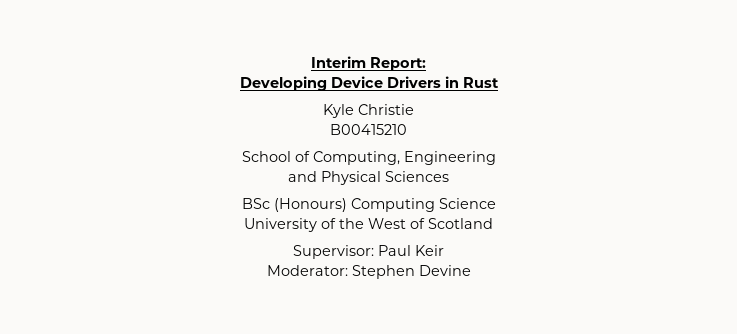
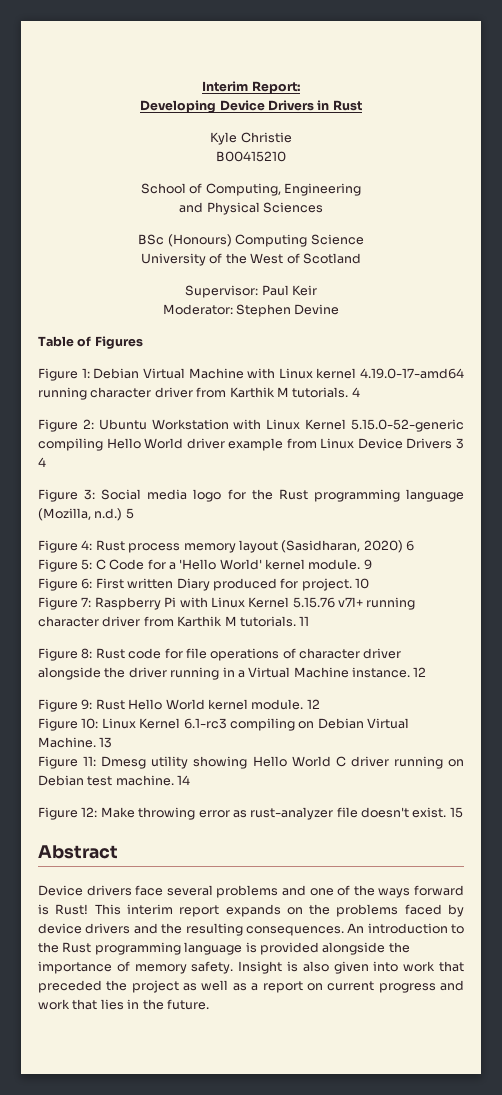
(471, 270) none -> [38,336,143,349] [38,368,464,381] [38,387,360,400] [38,419,464,432] [38,438,464,451] [38,457,46,467] [38,489,464,502] [38,508,134,521] [38,540,414,553] [38,559,372,572] [38,578,369,591] [38,597,416,610] [38,616,310,627] [38,648,402,661] [38,667,427,680] [38,699,320,712] [38,718,409,731] [38,737,113,748] [38,756,465,769] [38,775,191,786] [38,807,463,820] [38,845,118,859] [38,885,465,898] [38,904,465,917] [38,923,464,936] [38,942,410,955] [38,961,465,974] [38,980,465,993] [38,999,209,1010] // Table of Figures // Figure 1: Debian Virtual Machine with Linux kernel 4.19.0-17-amd64 running character driver from Karthik M tutorials. 4 // Figure 2: Ubuntu Workstation with Linux Kernel 5.15.0-52-generic compiling Hello World driver example from Linux Device Drivers 3 4 // Figure 3: Social media logo for the Rust programming language (Mozilla, n.d.) 5 // Figure 4: Rust process memory layout (Sasidharan, 2020) 6 // Figure 5: C Code for a 'Hello World' kernel module. 9 // Figure 6: First written Diary produced for project. 10 // Figure 7: Raspberry Pi with Linux Kernel 5.15.76 v7l+ running character driver from Karthik M tutorials. 11 // Figure 8: Rust code for file operations of character driver alongside the driver running in a Virtual Machine instance. 12 // Figure 9: Rust Hello World kernel module. 12 // Figure 10: Linux Kernel 6.1-rc3 compiling on Debian Virtual Machine. 13 // Figure 11: Dmesg utility showing Hello World C driver running on Debian test machine. 14 // Figure 12: Make throwing error as rust-analyzer file doesn't exist. 15 // Abstract // Device drivers face several problems and one of the ways forward is Rust! This interim report expands on the problems faced by device drivers and the resulting consequences. An introduction to the Rust programming language is provided alongside the importance of memory safety. Insight is also given into work that preceded the project as well as a report on current progress and work that lies in the future.

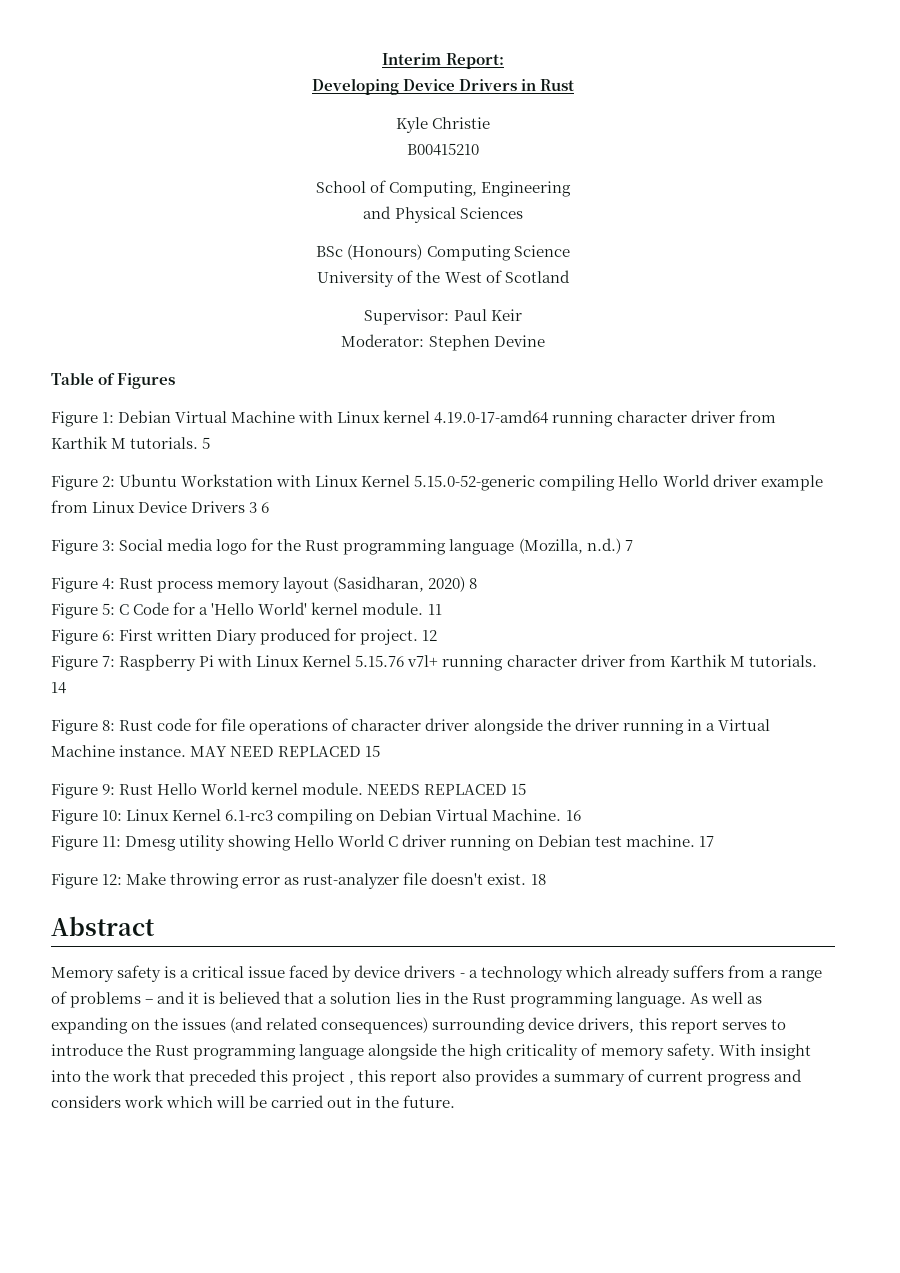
[351,387,360,397] 4 -> [202,437,211,449] 5
[38,457,46,467] 4 -> [261,502,270,513] 6
[125,508,134,519] 5 -> [624,540,633,551] 7
[406,540,414,551] 6 -> [469,578,478,589] 8
[363,559,372,570] 9 -> [427,604,442,615] 11
[355,578,369,589] 10 -> [422,630,438,641] 12
[299,616,310,626] 11 -> [51,682,66,694] 14
[413,667,427,677] 12 -> [190,745,381,757] MAY NEED REPLACED 15
[306,699,320,709] 12 -> [367,783,527,795] NEEDS REPLACED 15
[99,737,113,748] 13 -> [565,810,581,821] 16
[177,775,191,785] 14 -> [698,836,714,847] 17
[449,807,463,818] 15 -> [530,874,546,885] 18
[38,885,465,898] [38,904,465,917] [38,923,464,936] [38,942,410,955] [38,961,465,974] [38,980,465,993] [38,999,124,1010] Device drivers face several problems and one of the ways forward is Rust! This interim report expands on the problems faced by device drivers and the resulting consequences. An introduction to the Rust programming language is provided alongside the importance of memory safety. Insight is also given into work that preceded the project as well as a report on current progress and work that lies -> [51,965,822,982] [51,991,762,1008] [51,1017,786,1034] [51,1043,811,1060] [51,1069,802,1086] [51,1095,353,1108] Memory safety is a critical issue faced by device drivers - a technology which already suffers from a range of problems – and it is believed that a solution lies in the Rust programming language. As well as expanding on the issues (and related consequences) surrounding device drivers, this report serves to introduce the Rust programming language alongside the high criticality of memory safety. With insight into the work that preceded this project , this report also provides a summary of current progress and considers work which will be carried out

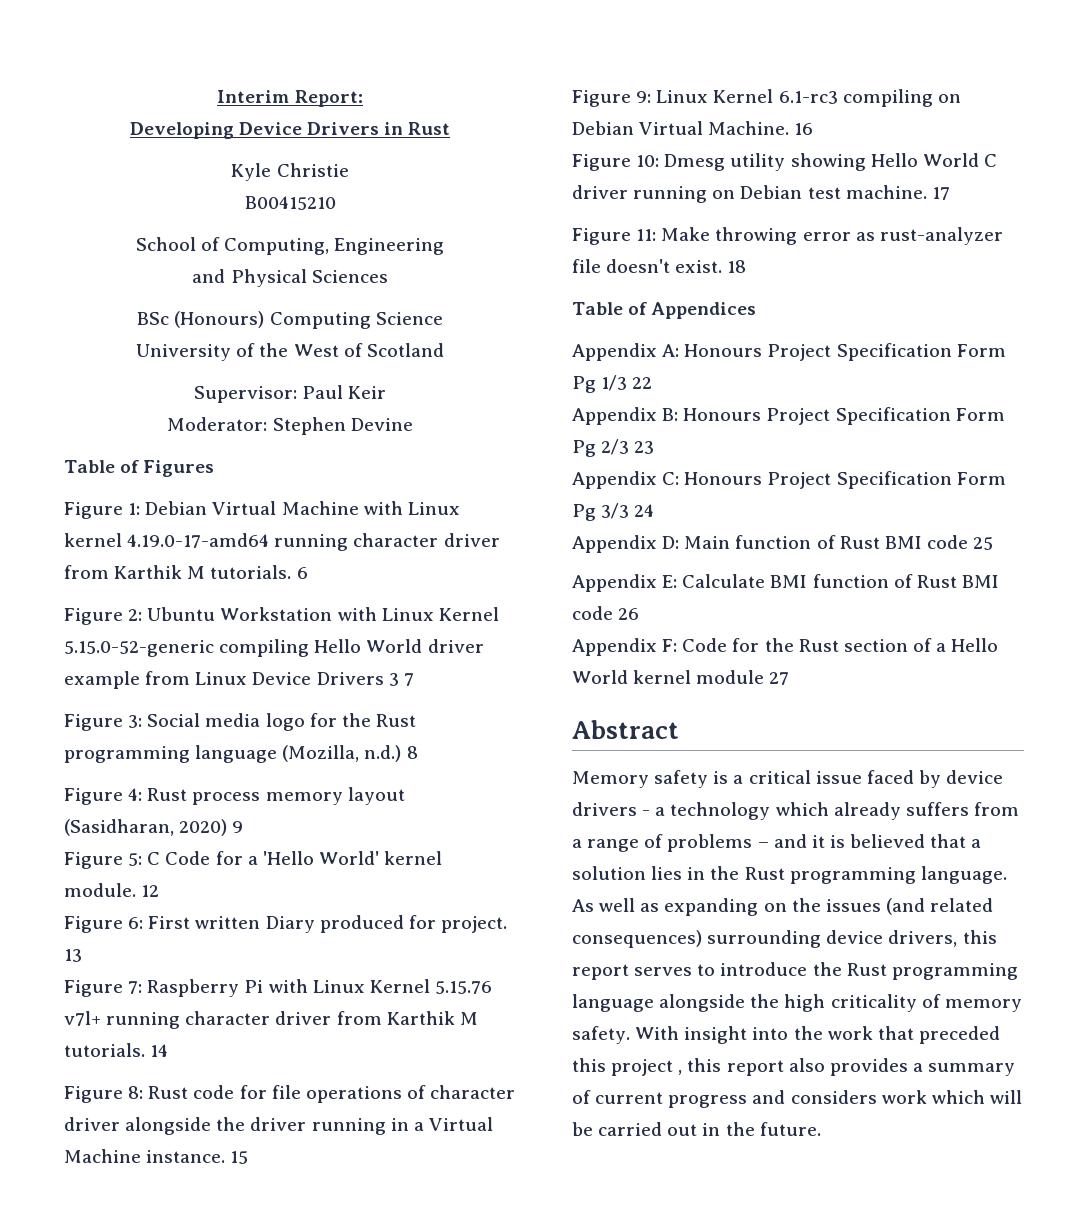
[202,437,211,449] 5 -> [296,567,308,579] 6
[261,502,270,513] 6 -> [403,673,414,686] 7
[624,540,633,551] 7 -> [406,746,418,759] 8
[469,578,478,589] 8 -> [232,821,244,833] 9
[427,604,442,615] 11 -> [141,885,160,897] 12
[422,630,438,641] 12 -> [64,949,82,962] 13
[190,746,362,757] MAY NEED REPLACED -> (226, 1156) none
[119,782,527,795] [51,809,123,825] Rust Hello World kernel module. NEEDS REPLACED 15 // Figure 10: -> (652, 97) none
[102,836,122,847] 11: -> [636,155,660,167] 10:
[102,874,123,885] 12: -> [636,229,657,241] 11:
(546, 879) none -> [572,302,757,319] [572,343,1006,361] [572,375,653,393] [572,407,1005,425] [572,439,655,457] [572,471,1006,489] [572,503,655,521] [572,535,994,553] [572,574,999,592] [572,606,640,620] [572,638,999,656] [572,670,790,685] // Table of Appendices // Appendix A: Honours Project Specification Form Pg 1/3 22 // Appendix B: Honours Project Specification Form Pg 2/3 23 // Appendix C: Honours Project Specification Form Pg 3/3 24 // Appendix D: Main function of Rust BMI code 25 // Appendix E: Calculate BMI function of Rust BMI code 26 // Appendix F: Code for the Rust section of a Hello World kernel module 27

